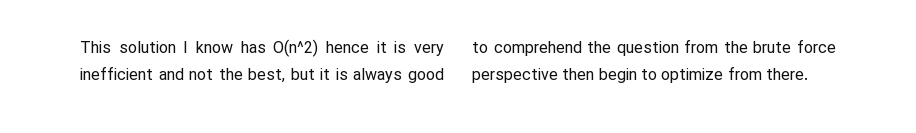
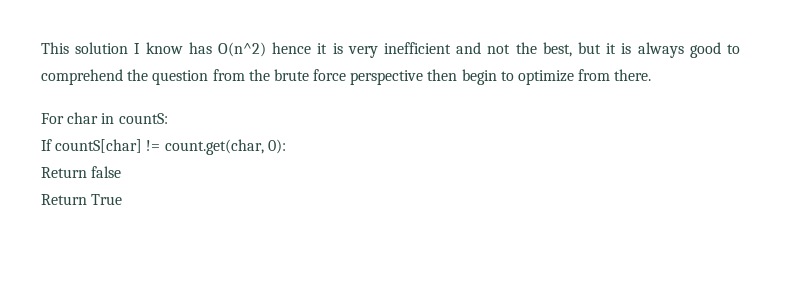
(808, 74) none -> [41,112,168,124] [41,139,286,155] [41,166,122,178] [41,194,123,205] // For char in countS: // If countS[char] != count.get(char, 0): // Return false // Return True

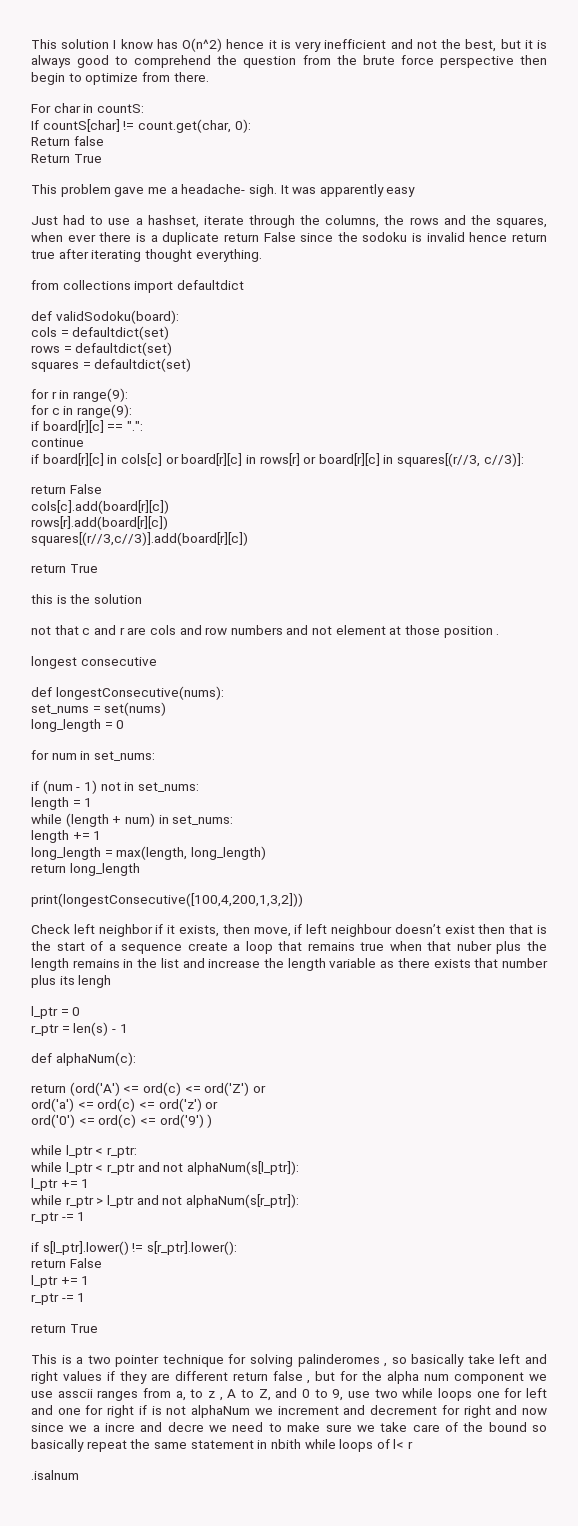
(123, 199) none -> [31,184,416,197] [31,215,548,228] [31,232,548,245] [31,249,262,262] [31,280,244,293] [31,310,179,324] [31,326,170,340] [31,342,173,356] [31,358,192,372] [31,388,128,402] [31,404,132,418] [31,420,143,433] [31,438,84,447] [31,453,524,467] [31,484,102,494] [31,500,169,514] [31,516,168,530] [31,532,248,546] [31,564,98,573] [31,594,142,604] [31,625,500,638] [31,656,157,669] [31,686,224,700] [31,702,167,716] [31,719,125,732] [31,750,155,761] [31,780,199,794] [31,797,93,810] [31,813,234,827] [31,830,102,843] [31,846,266,860] [31,863,140,876] [31,893,303,907] [31,924,547,937] [31,941,548,954] [31,958,549,971] [31,975,112,988] [31,1006,81,1019] [31,1022,128,1036] [31,1052,136,1066] [31,1082,266,1096] [31,1098,219,1112] [31,1114,213,1128] [31,1145,137,1158] [31,1161,299,1175] [31,1178,90,1191] [31,1194,299,1208] [31,1212,86,1224] [31,1241,237,1255] [31,1258,102,1268] [31,1275,90,1288] [31,1293,86,1305] [31,1324,98,1333] [31,1354,547,1367] [31,1371,547,1384] [31,1388,548,1401] [31,1405,547,1418] [31,1422,548,1432] [31,1439,414,1452] [31,1470,79,1480] // This problem gave me a headache- sigh. It was apparently easy // Just had to use a hashset, iterate through the columns, the rows and the squares, when ever there is a duplicate return False since the sodoku is invalid hence return true after iterating thought everything. // from collections import defaultdict // def validSodoku(board): // cols = defaultdict(set) // rows = defaultdict(set) // squares = defaultdict(set) // for r in range(9): // for c in range(9): // if board[r][c] == ".": // continue // if board[r][c] in cols[c] or board[r][c] in rows[r] or board[r][c] in squares[(r//3, c//3)]: // return False // cols[c].add(board[r][c]) // rows[r].add(board[r][c]) // squares[(r//3,c//3)].add(board[r][c]) // return True // this is the solution // not that c and r are cols and row numbers and not element at those position . // longest consecutive // def longestConsecutive(nums): // set_nums = set(nums) // long_length = 0 // for num in set_nums: // if (num - 1) not in set_nums: // length = 1 // while (length + num) in set_nums: // length += 1 // long_length = max(length, long_length) // return long_length // print(longestConsecutive([100,4,200,1,3,2])) // Check left neighbor if it exists, then move, if left neighbour doesn’t exist then that is the start of a sequence create a loop that remains true when that nuber plus the length remains in the list and increase the length variable as there exists that number plus its lengh // l_ptr = 0 // r_ptr = len(s) - 1 // def alphaNum(c): // return (ord('A') <= ord(c) <= ord('Z') or // ord('a') <= ord(c) <= ord('z') or // ord('0') <= ord(c) <= ord('9') ) // while l_ptr < r_ptr: // while l_ptr < r_ptr and not alphaNum(s[l_ptr]): // l_ptr += 1 // while r_ptr > l_ptr and not alphaNum(s[r_ptr]): // r_ptr -= 1 // if s[l_ptr].lower() != s[r_ptr].lower(): // return False // l_ptr += 1 // r_ptr -= 1 // return True // This is a two pointer technique for solving palinderomes , so basically take left and right values if they are different return false , but for the alpha num component we use asscii ranges from a, to z , A to Z, and 0 to 9, use two while loops one for left and one for right if is not alphaNum we increment and decrement for right and now since we a incre and decre we need to make sure we take care of the bound so basically repeat the same statement in nbith while loops of l< r // .isalnum

